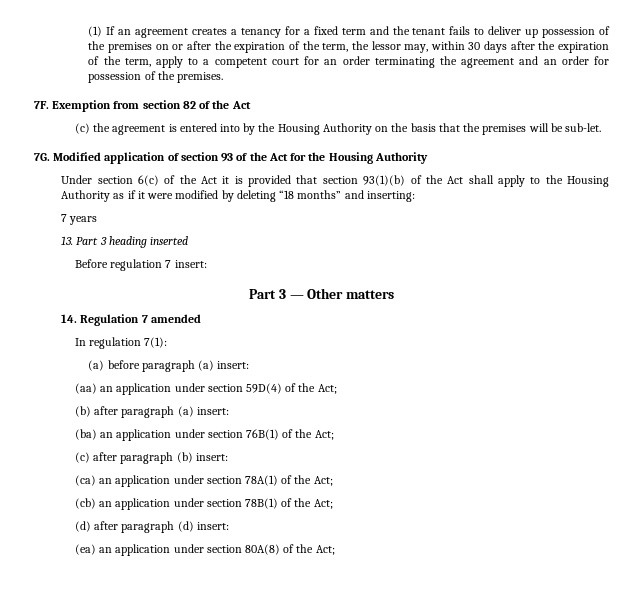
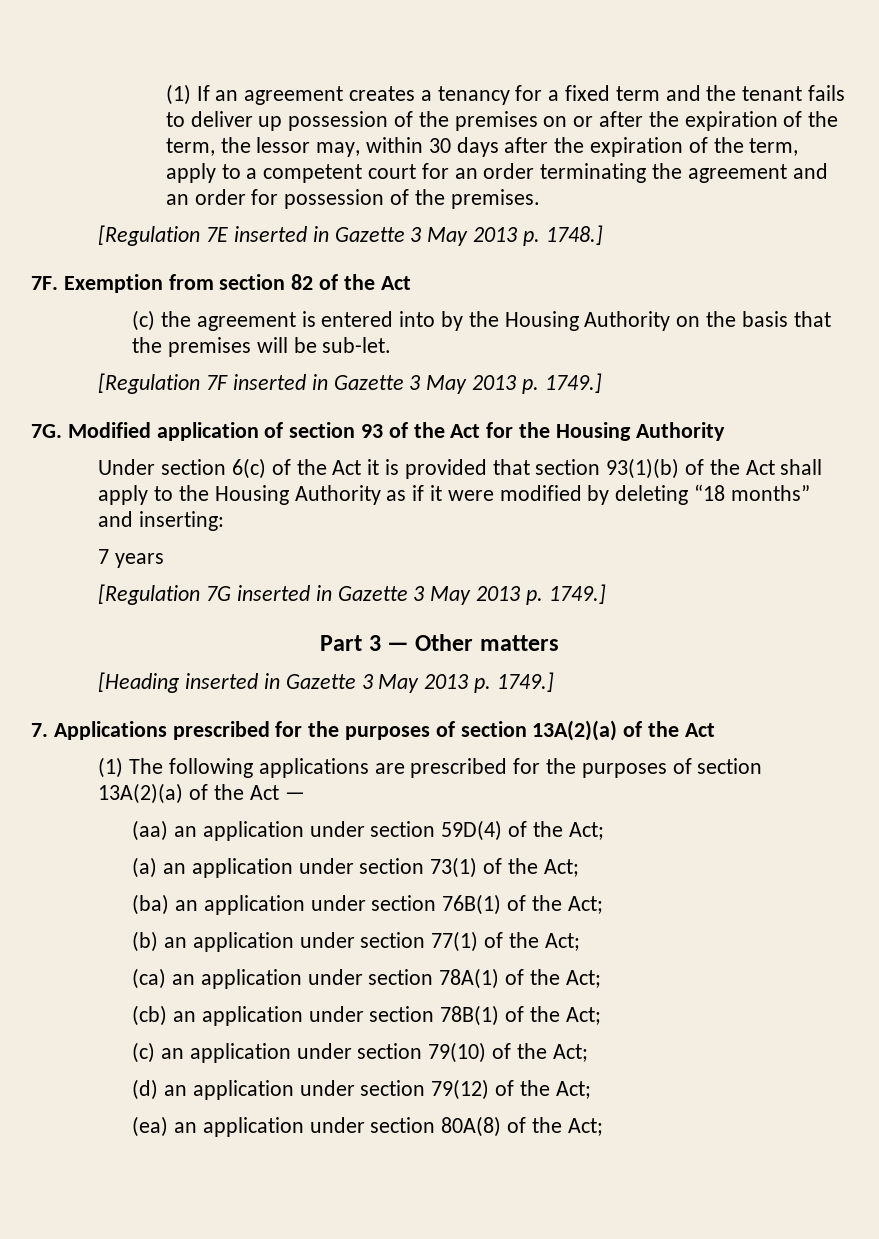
(224, 77) none -> [98,225,603,246] // [Regulation 7E inserted in Gazette 3 May 2013 p. 1748.]
(602, 127) none -> [98,373,602,394] // [Regulation 7F inserted in Gazette 3 May 2013 p. 1749.]
[61,236,189,248] [74,259,207,271] 13. Part 3 heading inserted // Before regulation 7 insert: -> [98,584,606,605] [Regulation 7G inserted in Gazette 3 May 2013 p. 1749.]
[61,314,201,326] [74,337,168,349] [88,360,250,372] 14. Regulation 7 amended // In regulation 7(1): // (a) before paragraph (a) insert: -> [98,672,554,693] [31,720,715,741] [98,757,763,778] [98,783,305,804] [Heading inserted in Gazette 3 May 2013 p. 1749.] // 7. Applications prescribed for the purposes of section 13A(2)(a) of the Act // (1) The following applications are prescribed for the purposes of section 13A(2)(a) of the Act —
[74,406,229,418] (b) after paragraph (a) insert: -> [132,857,579,878] (a) an application under section 73(1) of the Act;
[74,452,228,464] (c) after paragraph (b) insert: -> [132,931,580,952] (b) an application under section 77(1) of the Act;
[74,521,229,533] (d) after paragraph (d) insert: -> [132,1042,588,1063] [132,1079,591,1100] (c) an application under section 79(10) of the Act; // (d) an application under section 79(12) of the Act;

